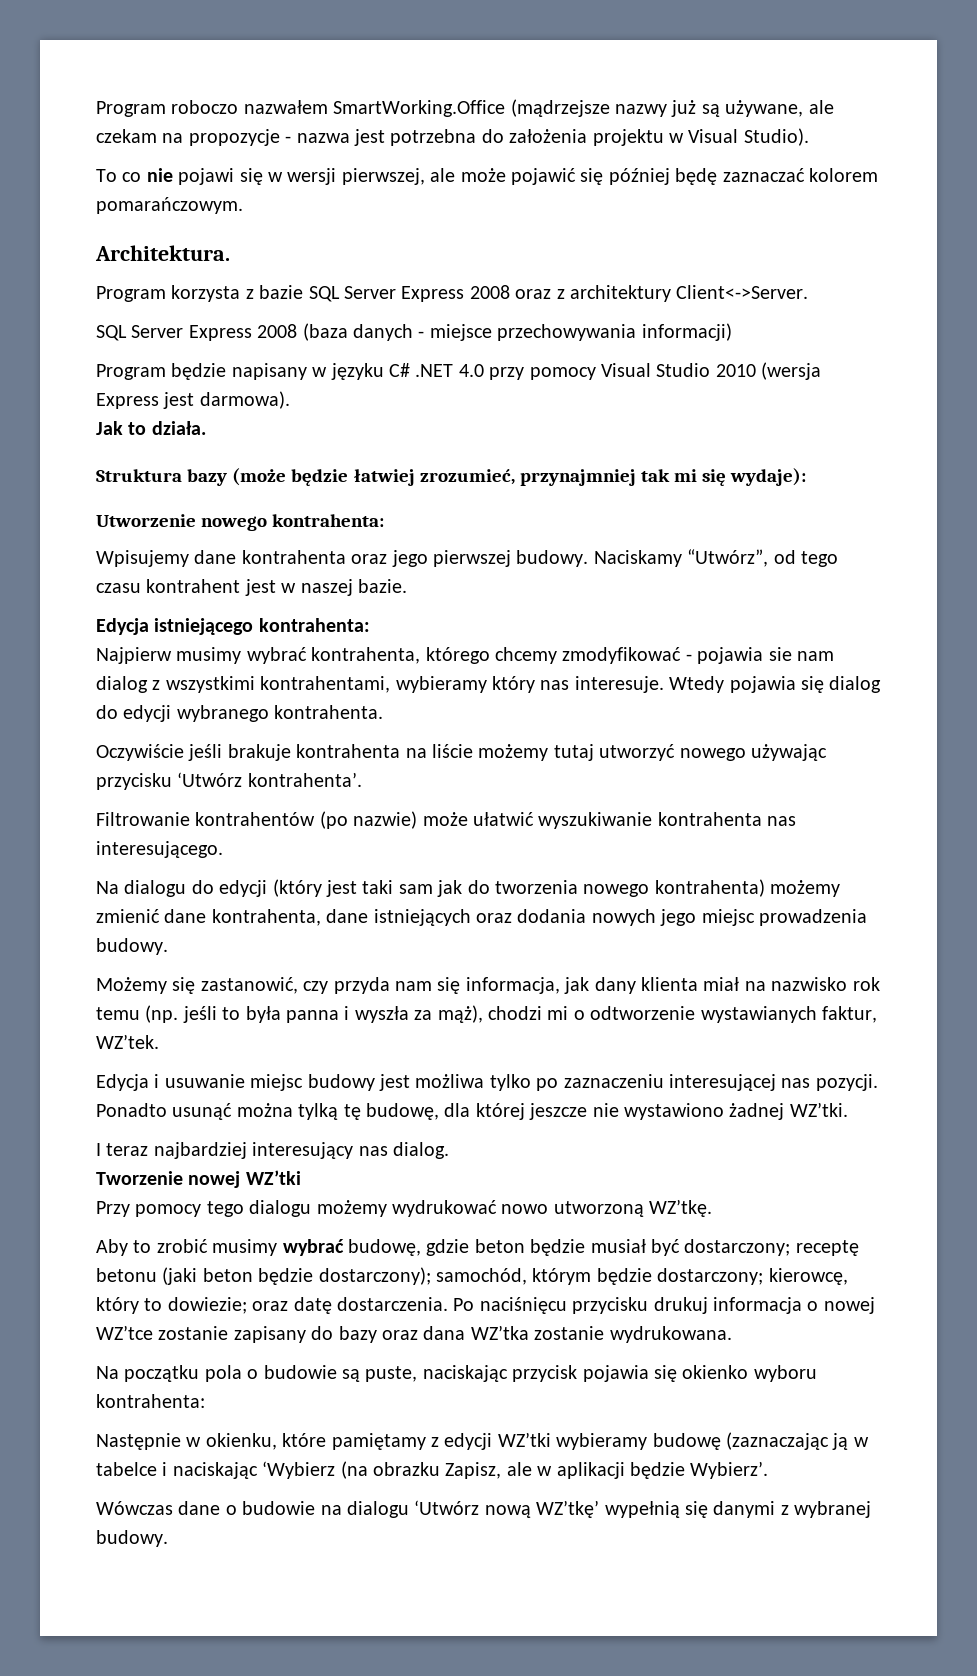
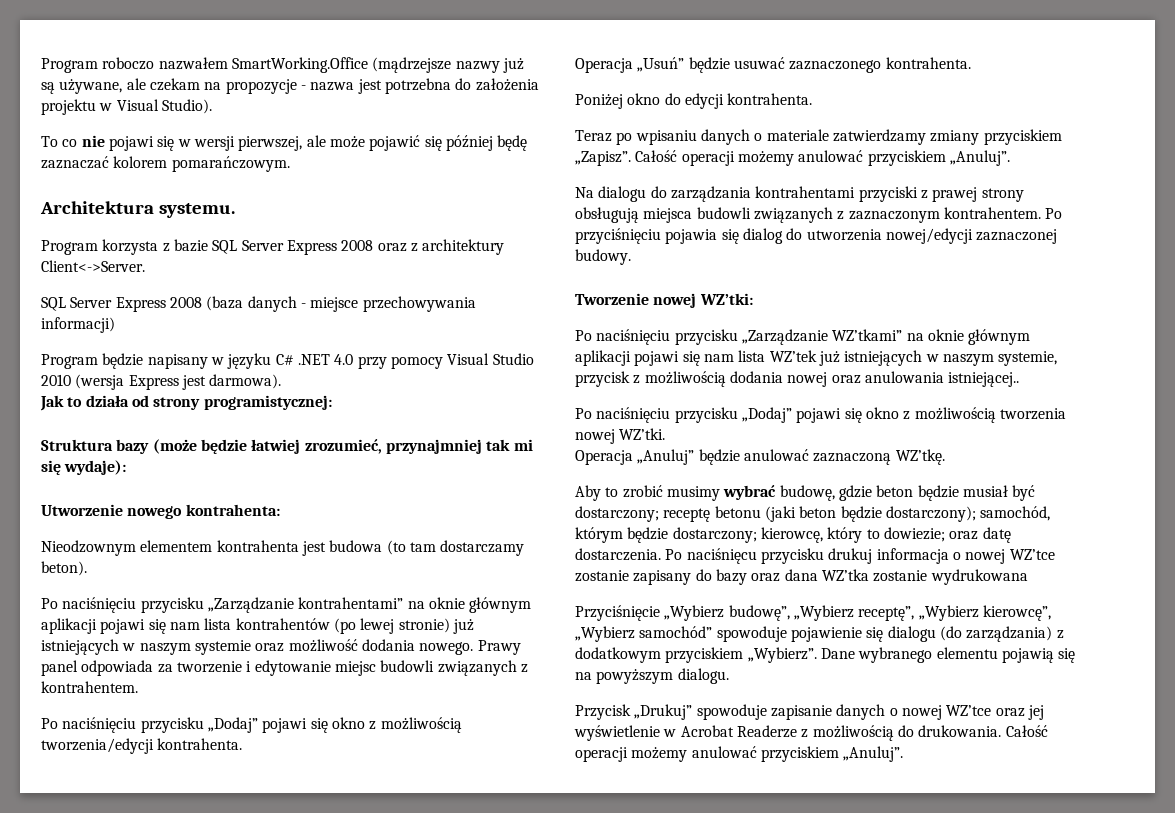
[95,245,230,261] Architektura. -> [40,201,235,218] Architektura systemu.
[151,421,206,435] działa. -> [85,395,332,410] działa od strony programistycznej:
[96,549,838,567] [96,579,407,596] [96,618,370,635] [96,647,834,664] [96,676,882,693] [96,705,384,722] [96,744,827,761] [96,772,362,790] [96,811,797,829] [96,841,223,858] [96,879,841,897] [96,909,867,926] [96,938,168,955] [96,977,880,994] [96,1005,877,1023] [96,1034,159,1049] [96,1074,878,1091] [96,1102,848,1120] [96,1142,449,1159] [96,1170,301,1188] [96,1200,644,1217] Wpisujemy dane kontrahenta oraz jego pierwszej budowy. Naciskamy “Utwórz”, od tego czasu kontrahent jest w naszej bazie. // Edycja istniejącego kontrahenta: // Najpierw musimy wybrać kontrahenta, którego chcemy zmodyfikować - pojawia sie nam dialog z wszystkimi kontrahentami, wybieramy który nas interesuje. Wtedy pojawia się dialog do edycji wybranego kontrahenta. // Oczywiście jeśli brakuje kontrahenta na liście możemy tutaj utworzyć nowego używając przycisku ‘Utwórz kontrahenta’. // Filtrowanie kontrahentów (po nazwie) może ułatwić wyszukiwanie kontrahenta nas interesującego. // Na dialogu do edycji (który jest taki sam jak do tworzenia nowego kontrahenta) możemy zmienić dane kontrahenta, dane istniejących oraz dodania nowych jego miejsc prowadzenia budowy. // Możemy się zastanowić, czy przyda nam się informacja, jak dany klienta miał na nazwisko rok temu (np. jeśli to była panna i wyszła za mąż), chodzi mi o odtworzenie wystawianych faktur, WZ’tek. // Edycja i usuwanie miejsc budowy jest możliwa tylko po zaznaczeniu interesującej nas pozycji. Ponadto usunąć można tylką tę budowę, dla której jeszcze nie wystawiono żadnej WZ’tki. // I teraz najbardziej interesujący nas dialog. // Tworzenie nowej WZ’tki // Przy pomocy tego dialogu możemy wydrukować nowo utworzoną -> [41,540,525,556] [41,561,87,576] [41,597,532,613] [41,618,474,634] [41,639,521,655] [41,660,528,676] [41,681,138,693] [41,717,462,733] [41,738,243,754] [575,57,971,73] [575,93,813,109] [575,129,1062,145] [575,150,1010,166] [575,186,1024,202] [575,207,1063,223] [575,228,1058,244] [575,249,631,265] [575,293,753,308] [575,329,1031,345] [575,350,1058,366] [575,371,1020,387] [575,407,1066,423] [575,428,666,444] [575,449,892,465] Nieodzownym elementem kontrahenta jest budowa (to tam dostarczamy beton). // Po naciśnięciu przycisku „Zarządzanie kontrahentami” na oknie głównym aplikacji pojawi się nam lista kontrahentów (po lewej stronie) już istniejących w naszym systemie oraz możliwość dodania nowego. Prawy panel odpowiada za tworzenie i edytowanie miejsc budowli związanych z kontrahentem. // Po naciśnięciu przycisku „Dodaj” pojawi się okno z możliwością tworzenia/edycji kontrahenta. // Operacja „Usuń” będzie usuwać zaznaczonego kontrahenta. // Poniżej okno do edycji kontrahenta. // Teraz po wpisaniu danych o materiale zatwierdzamy zmiany przyciskiem „Zapisz”. Całość operacji możemy anulować przyciskiem „Anuluj”. // Na dialogu do zarządzania kontrahentami przyciski z prawej strony obsługują miejsca budowli związanych z zaznaczonym kontrahentem. Po przyciśnięciu pojawia się dialog do utworzenia nowej/edycji zaznaczonej budowy. // Tworzenie nowej WZ’tki: // Po naciśnięciu przycisku „Zarządzanie WZ’tkami” na oknie głównym aplikacji pojawi się nam lista WZ’tek już istniejących w naszym systemie, przycisk z możliwością dodania nowej oraz anulowania istniejącej.. // Po naciśnięciu przycisku „Dodaj” pojawi się okno z możliwością tworzenia nowej WZ’tki. // Operacja „Anuluj” będzie anulować zaznaczoną
[609,1326,732,1343] [96,1365,817,1382] [96,1394,205,1408] [96,1432,869,1450] [96,1461,769,1479] [96,1500,872,1518] [96,1530,168,1547] wydrukowana. // Na początku pola o budowie są puste, naciskając przycisk pojawia się okienko wyboru kontrahenta: // Następnie w okienku, które pamiętamy z edycji WZ’tki wybieramy budowę (zaznaczając ją w tabelce i naciskając ‘Wybierz (na obrazku Zapisz, ale w aplikacji będzie Wybierz’. // Wówczas dane o budowie na dialogu ‘Utwórz nową WZ’tkę’ wypełnią się danymi z wybranej budowy. -> [930,569,1028,585] [575,605,1051,621] [575,626,1064,642] [575,647,1076,663] [575,668,729,684] [575,704,1044,720] [574,725,1048,741] [575,746,904,762] wydrukowana // Przyciśnięcie „Wybierz budowę”, „Wybierz receptę”, „Wybierz kierowcę”, „Wybierz samochód” spowoduje pojawienie się dialogu (do zarządzania) z dodatkowym przyciskiem „Wybierz”. Dane wybranego elementu pojawią się na powyższym dialogu. // Przycisk „Drukuj” spowoduje zapisanie danych o nowej WZ’tce oraz jej wyświetlenie w Acrobat Readerze z możliwością do drukowania. Całość operacji możemy anulować przyciskiem „Anuluj”.

